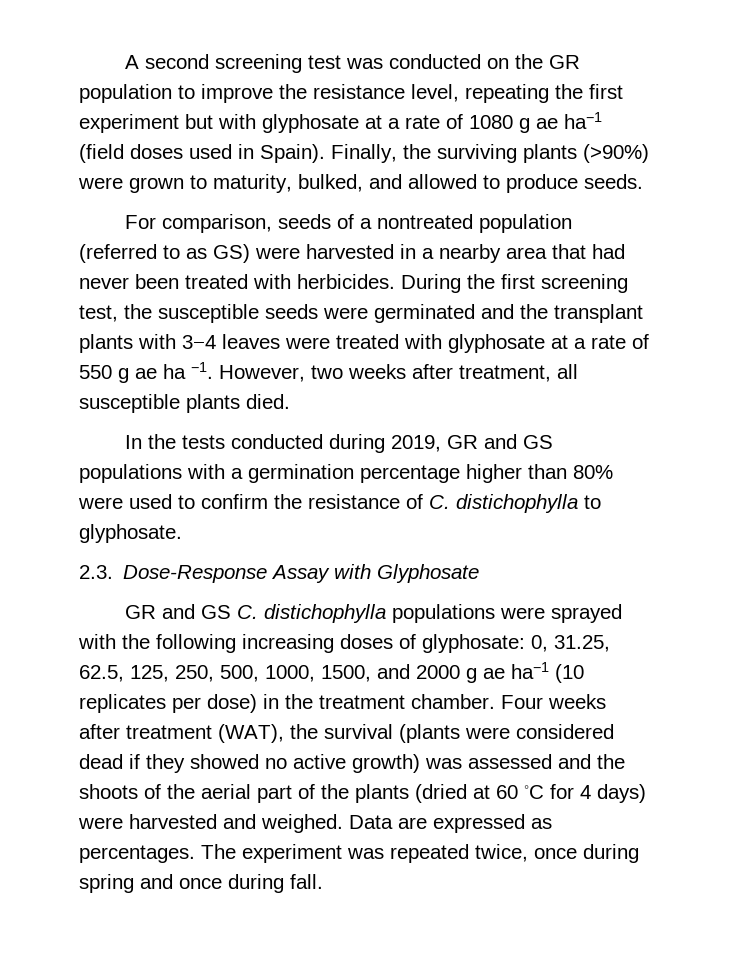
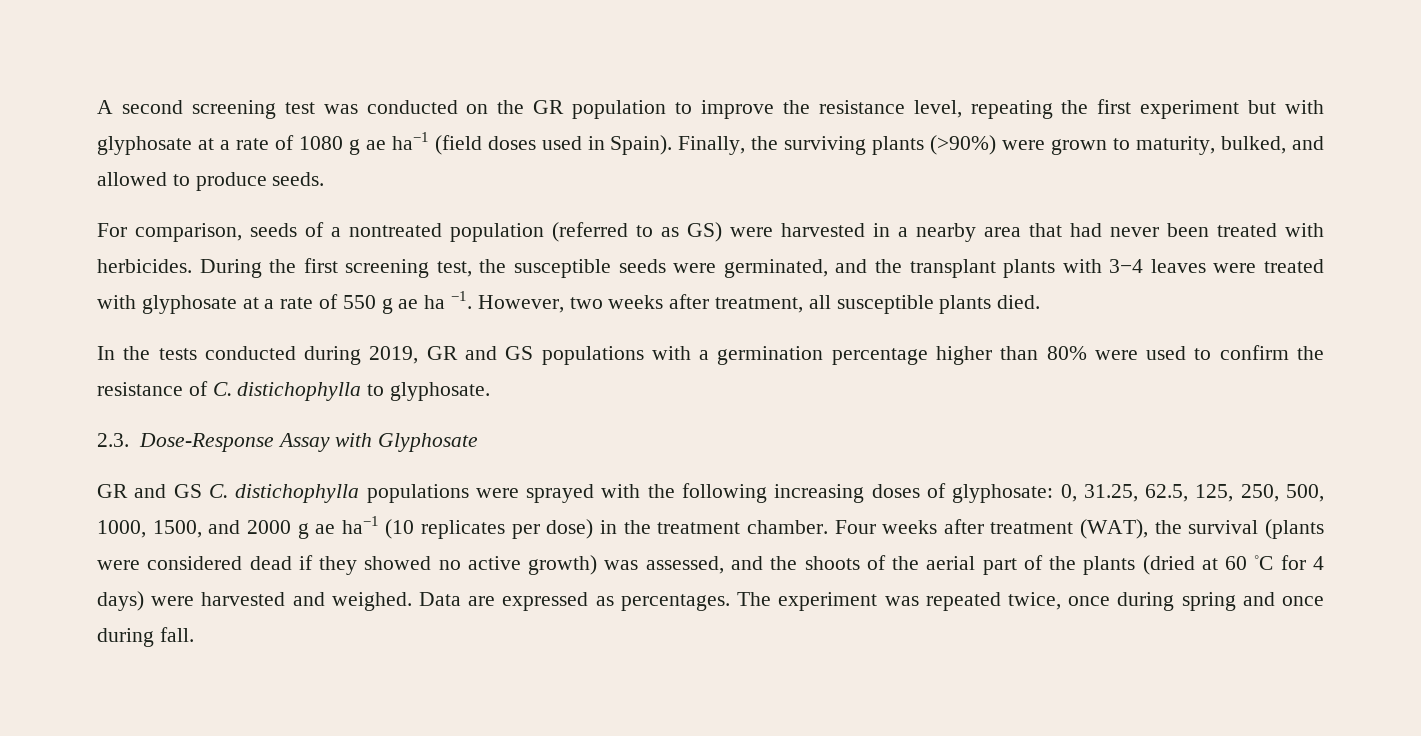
[374,304,475,323] germinated -> [723,259,828,278] germinated,
[468,754,552,769] assessed -> [645,556,724,574] assessed,

